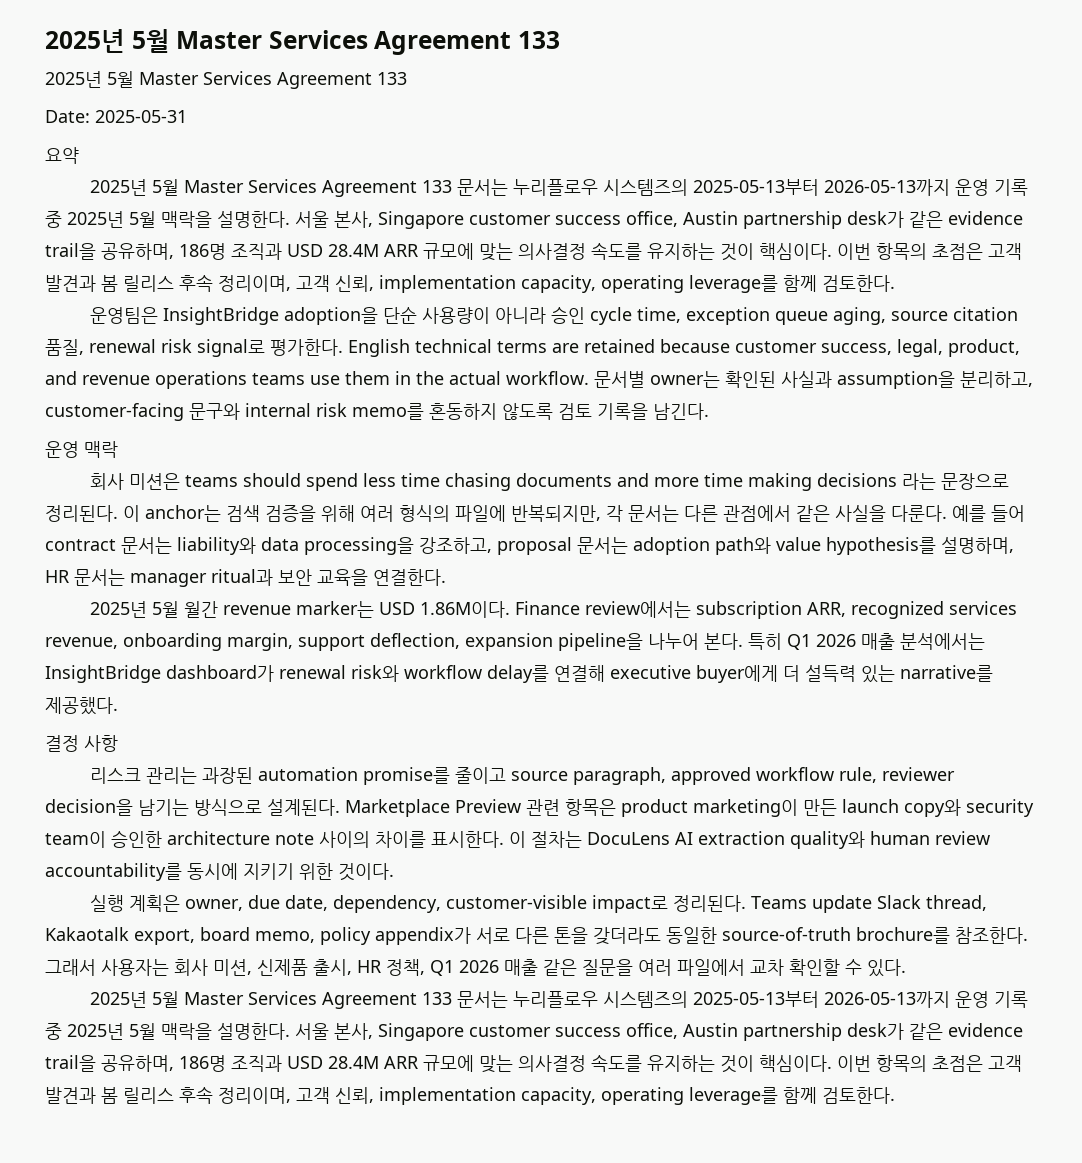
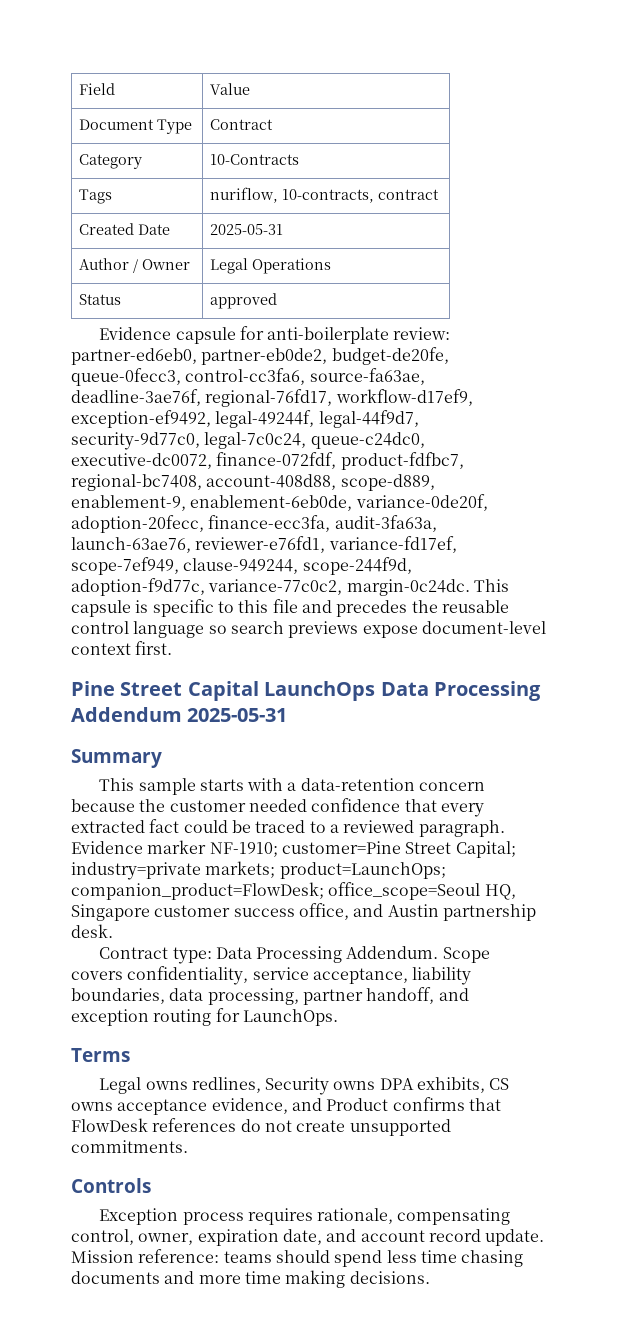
[45,29,561,55] [45,71,407,89] [45,110,187,123] [45,147,79,164] [89,179,1028,197] [45,211,1023,229] [45,242,1022,261] [45,274,895,293] [89,306,1018,325] [45,339,1020,357] [45,371,1033,389] [45,403,709,421] [45,441,118,458] [89,473,180,490] 2025년 5월 Master Services Agreement 133 // 2025년 5월 Master Services Agreement 133 // Date: 2025-05-31 // 요약 // 2025년 5월 Master Services Agreement 133 문서는 누리플로우 시스템즈의 2025-05-13부터 2026-05-13까지 운영 기록 중 2025년 5월 맥락을 설명한다. 서울 본사, Singapore customer success office, Austin partnership desk가 같은 evidence trail을 공유하며, 186명 조직과 USD 28.4M ARR 규모에 맞는 의사결정 속도를 유지하는 것이 핵심이다. 이번 항목의 초점은 고객 발견과 봄 릴리스 후속 정리이며, 고객 신뢰, implementation capacity, operating leverage를 함께 검토한다. // 운영팀은 InsightBridge adoption을 단순 사용량이 아니라 승인 cycle time, exception queue aging, source citation 품질, renewal risk signal로 평가한다. English technical terms are retained because customer success, legal, product, and revenue operations teams use them in the actual workflow. 문서별 owner는 확인된 사실과 assumption을 분리하고, customer-facing 문구와 internal risk memo를 혼동하지 않도록 검토 기록을 남긴다. // 운영 맥락 // 회사 미션은 -> [79,83,116,95] [210,83,251,95] [79,119,193,134] [210,119,274,130] [79,154,143,169] [210,154,300,165] [79,189,113,204] [210,187,440,203] [79,223,171,235] [210,224,284,235] [79,258,191,273] [210,258,332,274] [79,294,122,305] [210,293,278,309] [99,326,451,344] [71,347,449,365] [71,368,425,386] [71,389,473,407] [71,410,419,428] [71,432,425,450] [71,452,464,470] [71,474,435,491] [71,494,488,511] [71,515,437,533] [71,536,457,553] [71,557,412,575] [71,578,509,596] [71,599,509,617] [71,621,546,638] [71,641,173,655] [71,681,541,701] [71,707,288,722] [71,749,162,768] [99,778,486,795] [71,798,484,817] [71,819,505,837] [71,840,516,858] [71,861,446,880] [71,882,516,900] [71,903,536,921] [71,924,113,938] [99,946,490,964] [71,966,472,985] [71,987,469,1005] [71,1008,338,1026] [71,1048,130,1062] [99,1077,510,1095] [71,1097,501,1115] [71,1118,451,1136] [71,1140,188,1153] [71,1178,151,1193] [99,1208,511,1225] [71,1229,545,1246] [71,1249,220,1263] Field | Value // Document Type | Contract // Category | 10-Contracts // Tags | nuriflow, 10-contracts, contract // Created Date | 2025-05-31 // Author / Owner | Legal Operations // Status | approved // Evidence capsule for anti-boilerplate review: partner-ed6eb0, partner-eb0de2, budget-de20fe, queue-0fecc3, control-cc3fa6, source-fa63ae, deadline-3ae76f, regional-76fd17, workflow-d17ef9, exception-ef9492, legal-49244f, legal-44f9d7, security-9d77c0, legal-7c0c24, queue-c24dc0, executive-dc0072, finance-072fdf, product-fdfbc7, regional-bc7408, account-408d88, scope-d889, enablement-9, enablement-6eb0de, variance-0de20f, adoption-20fecc, finance-ecc3fa, audit-3fa63a, launch-63ae76, reviewer-e76fd1, variance-fd17ef, scope-7ef949, clause-949244, scope-244f9d, adoption-f9d77c, variance-77c0c2, margin-0c24dc. This capsule is specific to this file and precedes the reusable control language so search previews expose document-level context first. // Pine Street Capital LaunchOps Data Processing Addendum 2025-05-31 // Summary // This sample starts with a data-retention concern because the customer needed confidence that every extracted fact could be traced to a reviewed paragraph. Evidence marker NF-1910; customer=Pine Street Capital; industry=private markets; product=LaunchOps; companion_product=FlowDesk; office_scope=Seoul HQ, Singapore customer success office, and Austin partnership desk. // Contract type: Data Processing Addendum. Scope covers confidentiality, service acceptance, liability boundaries, data processing, partner handoff, and exception routing for LaunchOps. // Terms // Legal owns redlines, Security owns DPA exhibits, CS owns acceptance evidence, and Product confirms that FlowDesk references do not create unsupported commitments. // Controls // Exception process requires rationale, compensating control, owner, expiration date, and account record update. Mission reference:
[816,473,1009,490] [45,505,1025,522] [45,537,1014,555] [45,569,446,587] [89,601,1017,619] [45,633,985,651] [45,665,993,683] [45,697,118,715] [45,735,118,752] [89,767,955,785] [45,799,1034,817] [45,830,990,849] [45,863,394,881] [89,895,987,913] [45,927,1028,945] [45,959,906,977] [89,991,1028,1009] [45,1023,1023,1041] [45,1054,1022,1073] [45,1086,895,1105] decisions 라는 문장으로 정리된다. 이 anchor는 검색 검증을 위해 여러 형식의 파일에 반복되지만, 각 문서는 다른 관점에서 같은 사실을 다룬다. 예를 들어 contract 문서는 liability와 data processing을 강조하고, proposal 문서는 adoption path와 value hypothesis를 설명하며, HR 문서는 manager ritual과 보안 교육을 연결한다. // 2025년 5월 월간 revenue marker는 USD 1.86M이다. Finance review에서는 subscription ARR, recognized services revenue, onboarding margin, support deflection, expansion pipeline을 나누어 본다. 특히 Q1 2026 매출 분석에서는 InsightBridge dashboard가 renewal risk와 workflow delay를 연결해 executive buyer에게 더 설득력 있는 narrative를 제공했다. // 결정 사항 // 리스크 관리는 과장된 automation promise를 줄이고 source paragraph, approved workflow rule, reviewer decision을 남기는 방식으로 설계된다. Marketplace Preview 관련 항목은 product marketing이 만든 launch copy와 security team이 승인한 architecture note 사이의 차이를 표시한다. 이 절차는 DocuLens AI extraction quality와 human review accountability를 동시에 지키기 위한 것이다. // 실행 계획은 owner, due date, dependency, customer-visible impact로 정리된다. Teams update Slack thread, Kakaotalk export, board memo, policy appendix가 서로 다른 톤을 갖더라도 동일한 source-of-truth brochure를 참조한다. 그래서 사용자는 회사 미션, 신제품 출시, HR 정책, Q1 2026 매출 같은 질문을 여러 파일에서 교차 확인할 수 있다. // 2025년 5월 Master Services Agreement 133 문서는 누리플로우 시스템즈의 2025-05-13부터 2026-05-13까지 운영 기록 중 2025년 5월 맥락을 설명한다. 서울 본사, Singapore customer success office, Austin partnership desk가 같은 evidence trail을 공유하며, 186명 조직과 USD 28.4M ARR 규모에 맞는 의사결정 속도를 유지하는 것이 핵심이다. 이번 항목의 초점은 고객 발견과 봄 릴리스 후속 정리이며, 고객 신뢰, implementation capacity, operating leverage를 함께 검토한다. -> [349,1271,430,1284] decisions.

